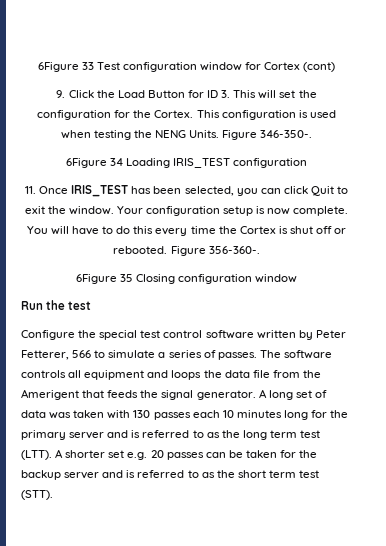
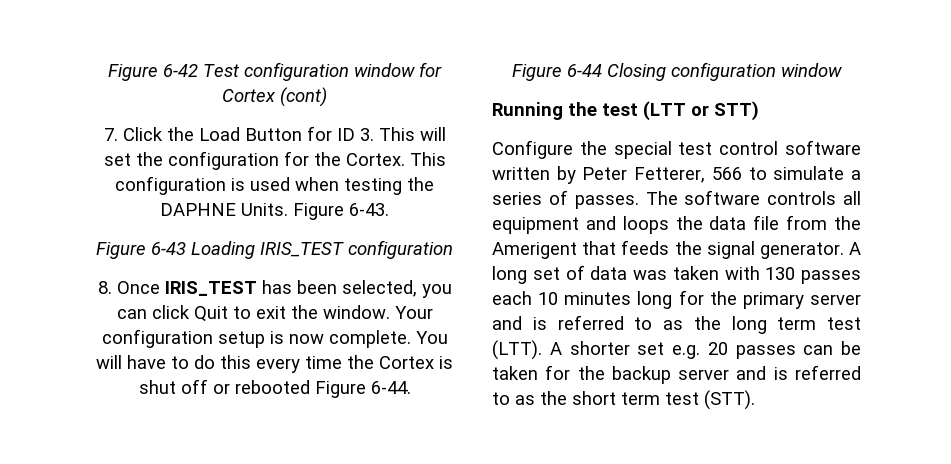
[37,62,94,72] 6Figure 33 -> [108,64,198,81] Figure 6-42
[56,90,66,98] 9. -> [103,128,118,141] 7.
[154,130,186,138] NENG -> [160,203,236,216] DAPHNE
[260,130,313,138] [65,158,123,168] 346-350-. // 6Figure 34 -> [349,203,389,216] [96,242,186,259] 6-43. // Figure 6-43
[24,186,36,194] 11. -> [97,281,112,294] 8.
[113,246,260,256] [75,274,133,284] rebooted. Figure 356-360-. // 6Figure 35 -> [234,380,411,398] [512,64,602,81] rebooted Figure 6-44. // Figure 6-44
[21,301,43,310] Run -> [492,102,563,120] Running
(92, 305) none -> [643,101,759,121] (LTT or STT)

